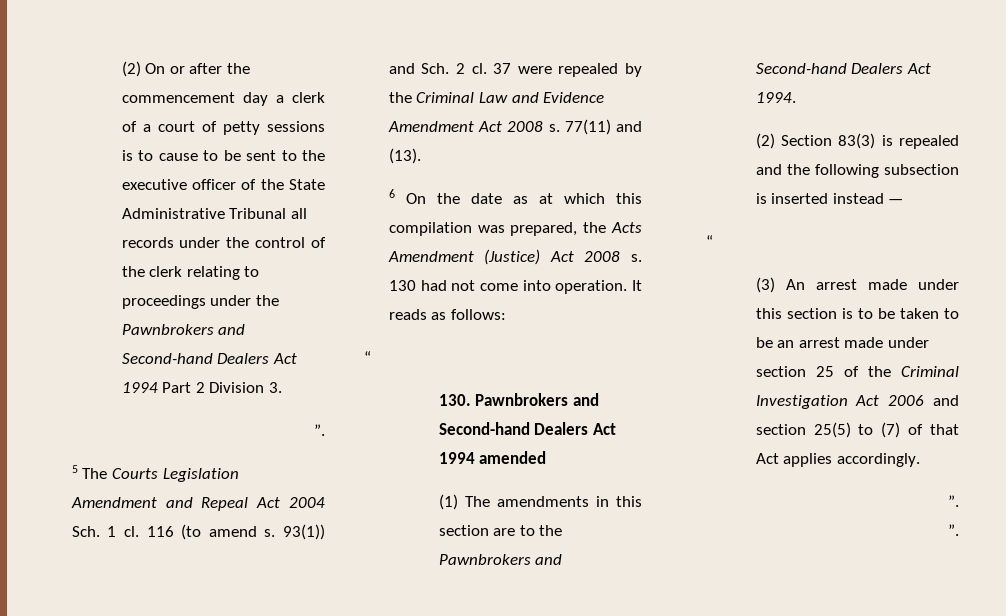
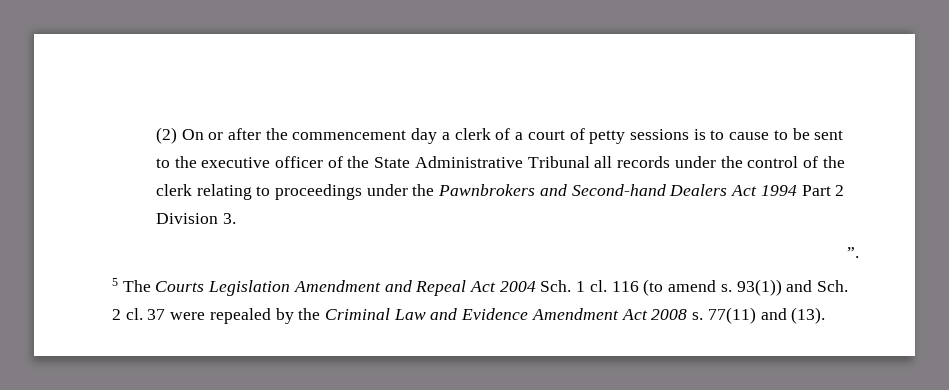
[388,189,642,204] [388,222,642,236] [387,249,642,265] [388,280,642,294] [388,309,507,320] [364,351,371,363] [438,393,599,406] [438,422,616,435] [438,451,547,464] [438,494,642,510] [438,525,563,536] [438,554,563,565] [755,63,931,74] [755,92,796,103] [755,133,959,149] [755,164,959,178] [755,193,904,204] [705,235,713,247] [755,277,959,293] [755,308,959,319] [755,337,930,348] [755,366,959,377] [755,395,959,409] [755,422,959,438] [755,453,920,467] [948,495,959,507] [948,524,959,536] // 6 On the date as at which this compilation was prepared, the Acts Amendment (Justice) Act 2008 s. 130 had not come into operation. It reads as follows: // “ // 130. Pawnbrokers and Second-hand Dealers Act 1994 amended // (1) The amendments in this section are to the Pawnbrokers and Second-hand Dealers Act 1994. // (2) Section 83(3) is repealed and the following subsection is inserted instead — // “ // (3) An arrest made under this section is to be taken to be an arrest made under section 25 of the Criminal Investigation Act 2006 and section 25(5) to (7) of that Act applies accordingly. // ”. // ”. -> (826, 315) none

